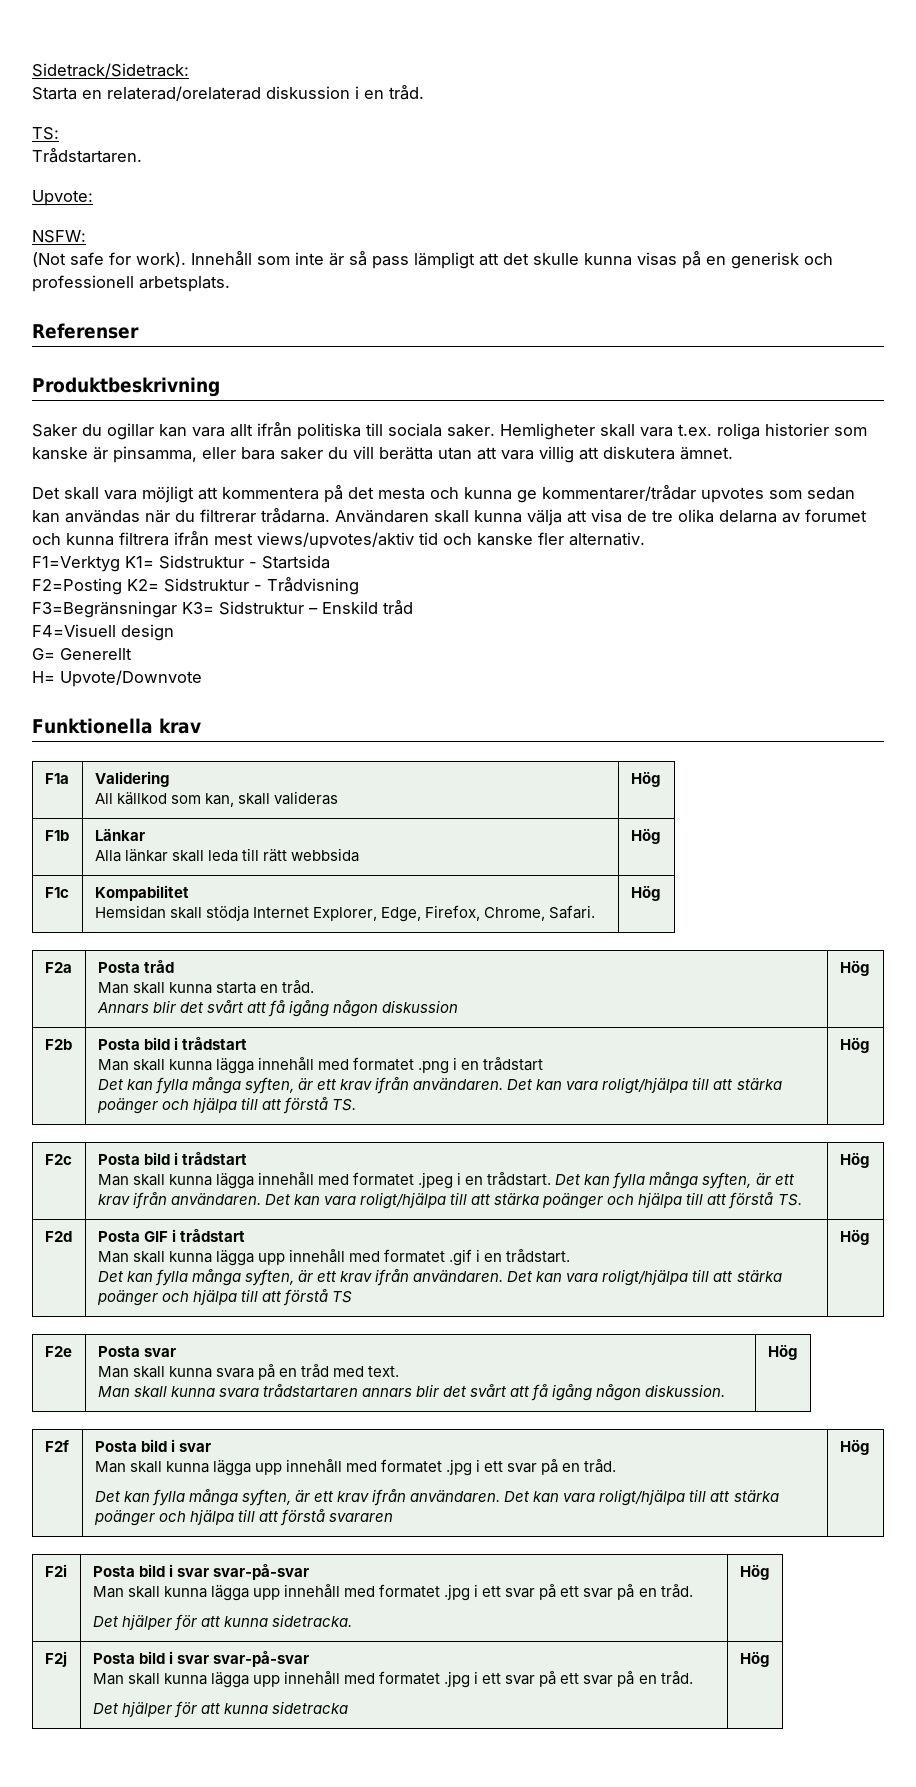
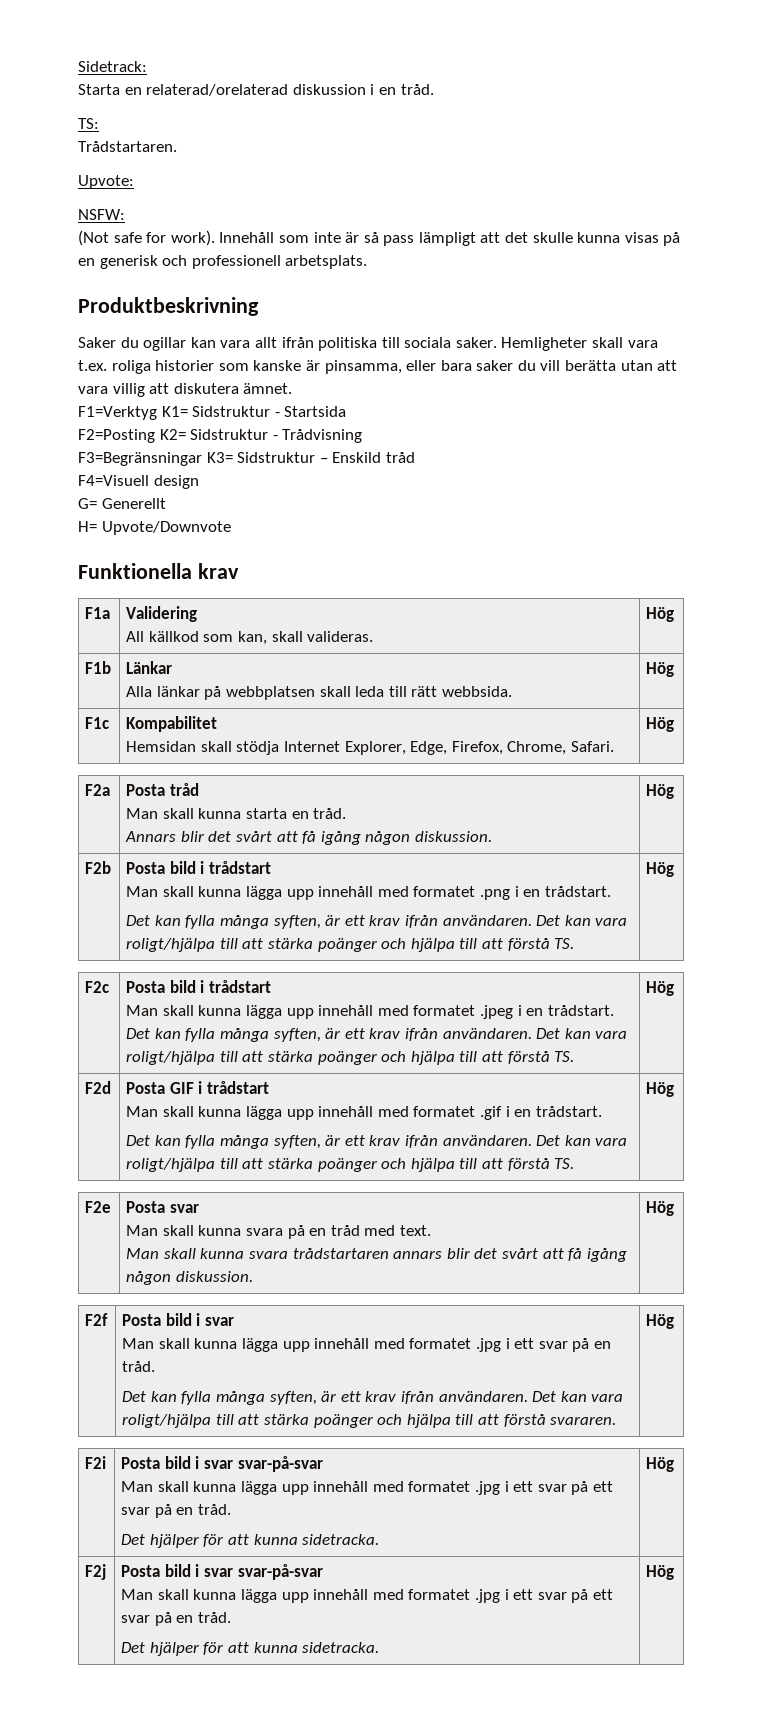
[32,63,189,78] Sidetrack/Sidetrack: -> [78,61,147,72] Sidetrack:
[32,323,139,339] // Referenser -> (368, 262) none
[32,485,855,503] [32,508,867,526] [32,531,645,549] // Det skall vara möjligt att kommentera på det mesta och kunna ge kommentarer/trådar upvotes som sedan kan användas när du filtrerar trådarna. Användaren skall kunna välja att visa de tre olika delarna av forumet och kunna filtrera ifrån mest views/upvotes/aktiv tid och kanske fler alternativ. -> (293, 388) none
[273,791,338,805] valideras -> [307,631,374,642] valideras.
(168, 855) none -> [204,686,315,700] på webbplatsen
[291,848,360,862] webbsida -> [441,686,512,697] webbsida.
[382,1000,459,1013] diskussion -> [414,831,492,842] diskussion.
(254, 1066) none -> [286,889,314,900] upp
[483,1057,544,1071] trådstart -> [544,886,611,897] trådstart.
(254, 1181) none -> [286,1008,314,1019] upp
[332,1291,353,1303] TS -> [554,1158,575,1169] TS.
[329,1513,394,1522] svararen -> [550,1416,617,1425] svararen.
[271,1701,348,1714] sidetracka -> [302,1642,380,1653] sidetracka.

